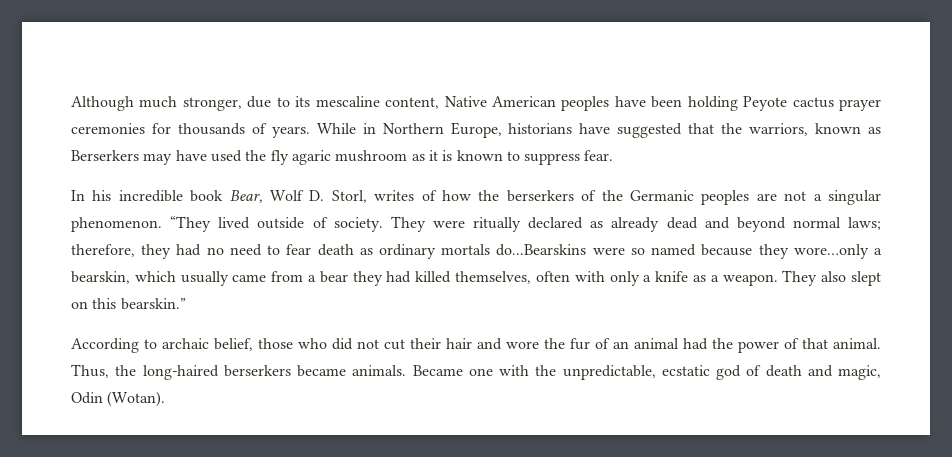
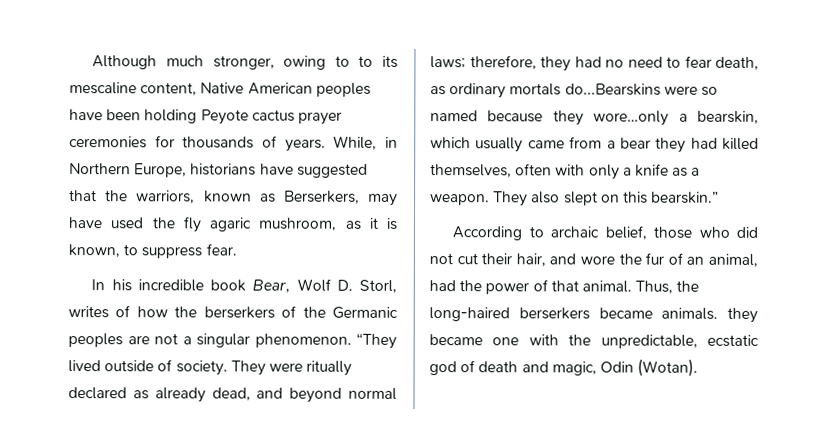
[247,96,272,108] due -> [283,55,350,70] owing to
[316,123,356,134] While -> [333,135,378,150] While,
[71,150,139,161] Berserkers -> [283,190,360,204] Berserkers,
[335,150,408,162] mushroom -> [258,217,337,231] mushroom,
[456,150,503,161] known -> [68,244,120,258] known,
[666,217,698,229] dead -> [211,387,251,401] dead,
[317,244,354,256] death -> [715,56,759,70] death,
[446,338,472,349] hair -> [515,253,546,267] hair,
[634,338,679,349] animal -> [708,253,758,267] animal,
[412,365,463,376] Became -> [727,307,758,323] [429,334,483,346] they became

